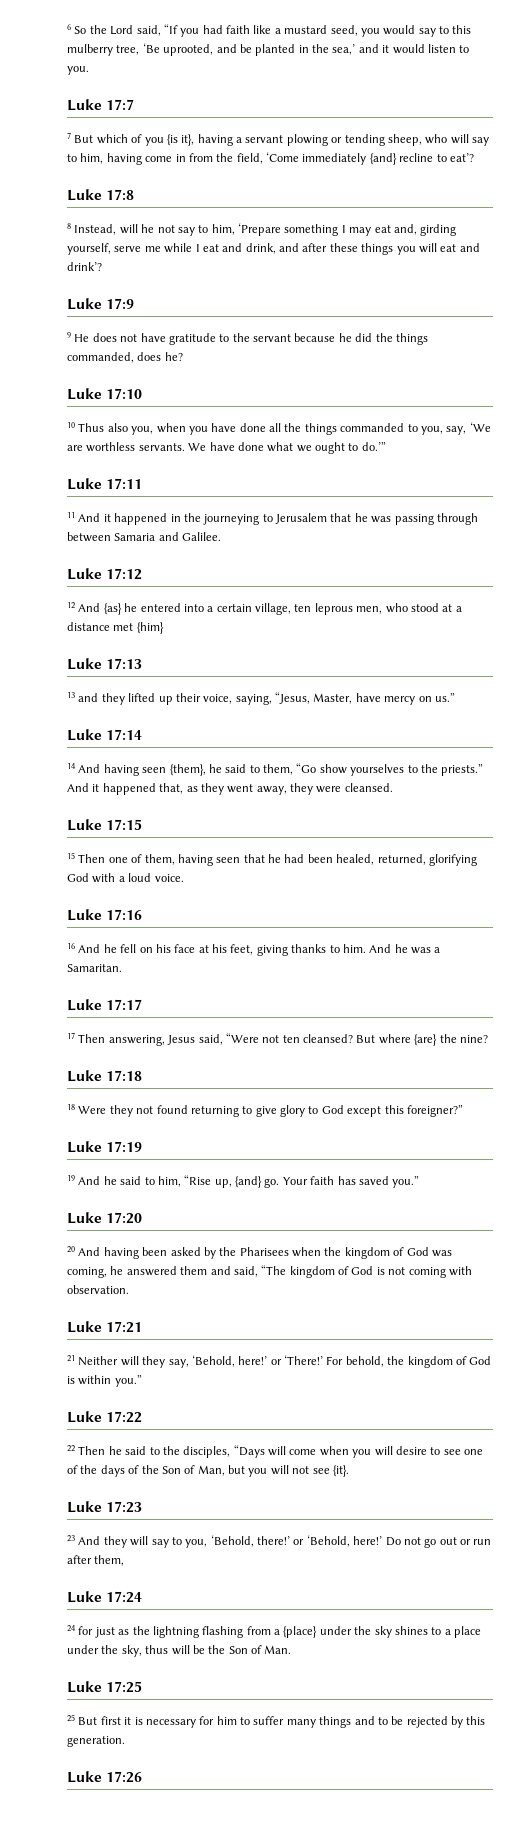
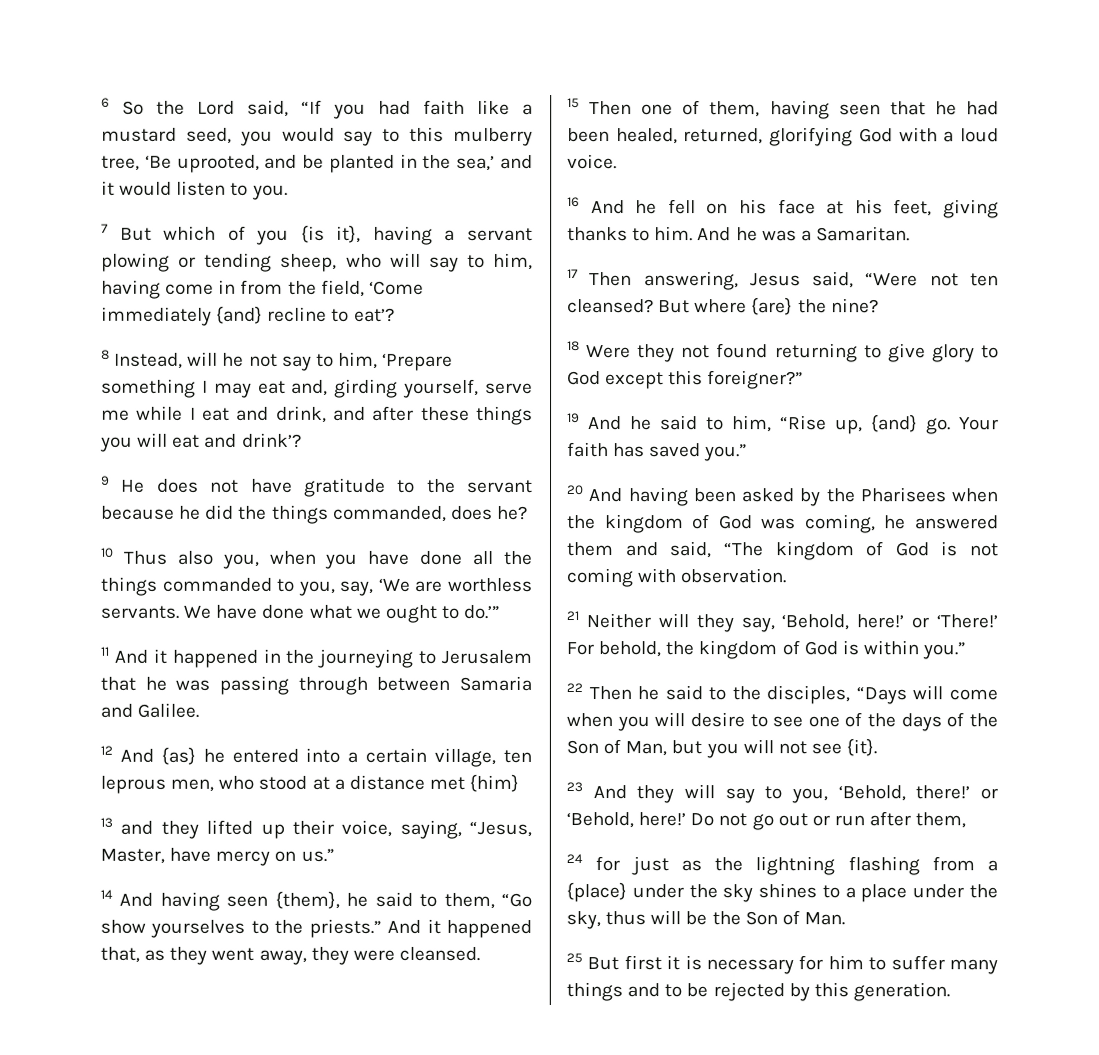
[67,99,135,111] // Luke 17:7 -> (288, 192) none
[67,189,135,201] // Luke 17:8 -> (395, 314) none
[67,298,135,310] // Luke 17:9 -> (302, 440) none
[67,388,143,400] // Luke 17:10 -> (528, 512) none
[67,478,143,490] // Luke 17:11 -> (501, 611) none
[67,568,143,580] // Luke 17:12 -> (200, 710) none
[67,658,143,670] // Luke 17:13 -> (520, 782) none
[67,729,143,741] // Luke 17:14 -> (335, 855) none
[67,819,143,831] // Luke 17:15 -> (480, 953) none
[67,909,143,921] // Luke 17:16 -> (617, 162) none
[67,999,143,1011] // Luke 17:17 -> (910, 234) none
[67,1070,143,1082] // Luke 17:18 -> (879, 306) none
[67,1141,143,1153] // Luke 17:19 -> (805, 380) none
[67,1212,143,1224] // Luke 17:20 -> (749, 453) none
[67,1321,143,1333] // Luke 17:21 -> (787, 576) none
[67,1411,143,1423] // Luke 17:22 -> (967, 651) none
[67,1501,143,1513] // Luke 17:23 -> (878, 747) none
[67,1591,143,1603] // Luke 17:24 -> (967, 820) none
[67,1681,143,1693] // Luke 17:25 -> (845, 919) none
[67,1771,143,1783] // Luke 17:26 -> (950, 992) none

